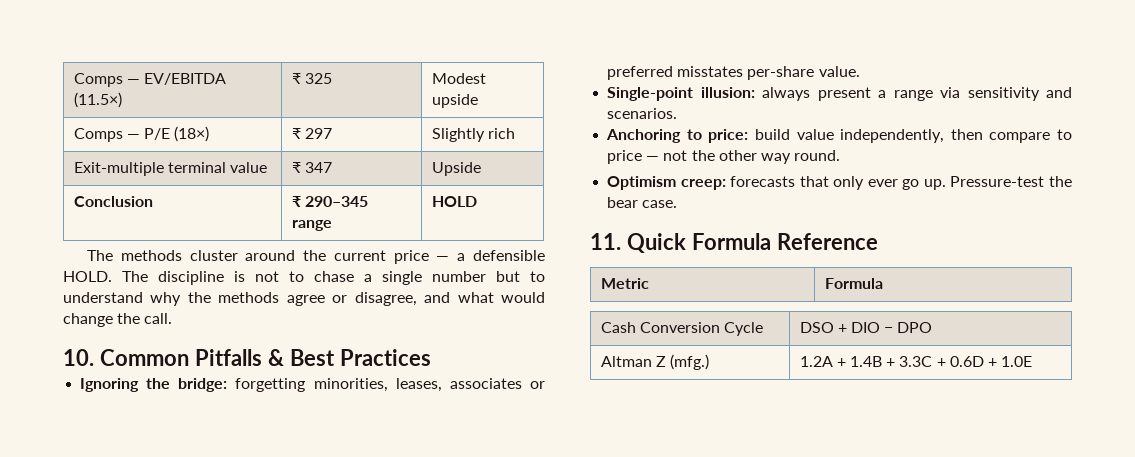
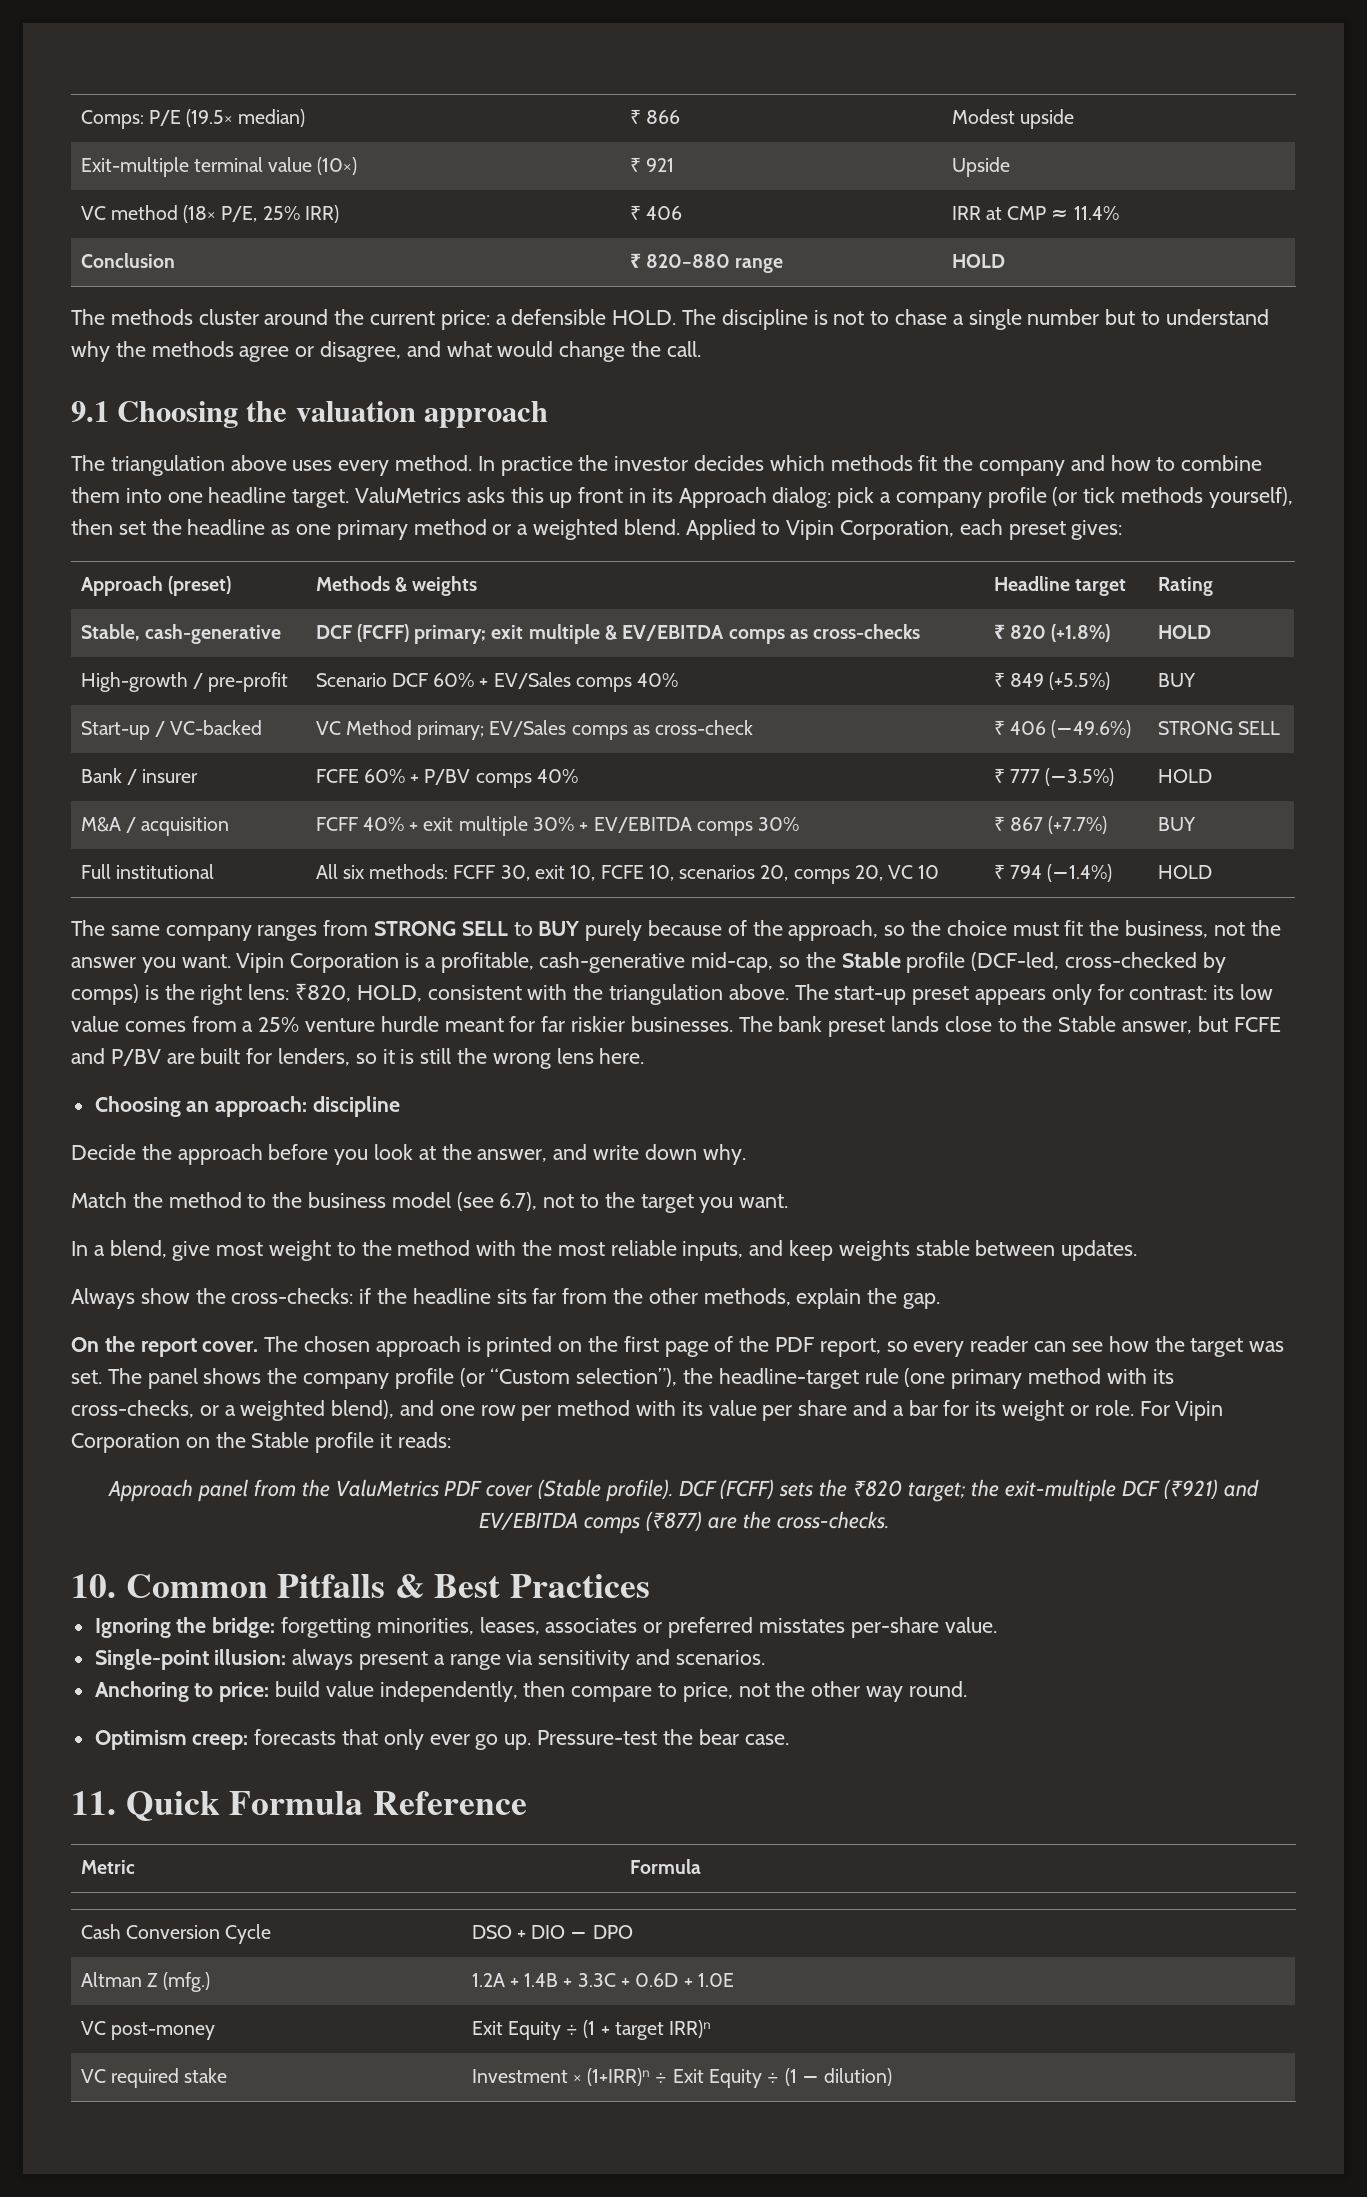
[73,73,227,87] [73,92,122,108] [291,73,332,84] Comps — EV/EBITDA (11.5×) | ₹ 325 -> [80,109,306,129] [629,109,680,124] Comps: P/E (19.5× median) | ₹ 866
[73,126,210,142] [291,128,332,139] [431,128,515,142] // Comps — P/E (18×) | ₹ 297 | Slightly rich -> (1074, 119) none
[291,162,332,173] | ₹ 347 -> [317,157,358,175] [629,157,674,172] (10×) | ₹ 921
(481, 169) none -> [80,205,339,223] [629,205,682,220] [951,206,1119,220] // VC method (18× P/E, 25% IRR) | ₹ 406 | IRR at CMP ≈ 11.4%
[304,196,368,207] 290–345 -> [645,254,730,268] 820–880
[393,250,450,264] price — -> [440,310,490,330] price:
(173, 318) none -> [71,401,548,428] [71,455,1263,476] [71,487,1293,508] [71,519,1123,540] [80,576,231,596] [315,576,478,596] [993,576,1126,596] [1157,577,1213,596] [80,624,281,644] [315,624,921,644] [993,624,1111,642] [1157,625,1211,639] [80,672,289,692] [315,672,679,692] [993,672,1111,690] [1157,673,1196,687] [80,720,263,740] [315,720,754,740] [993,720,1132,738] [1157,721,1280,735] [80,768,199,785] [315,769,578,788] [993,768,1115,786] [1157,769,1212,783] [80,817,230,836] [315,816,800,836] [993,816,1108,834] [1157,817,1196,831] [80,864,214,879] [315,864,940,884] [993,864,1113,882] [1157,865,1212,879] [71,920,1281,941] [71,952,1226,973] [71,983,1274,1005] [71,1016,1281,1037] [71,1048,645,1069] [94,1096,401,1117] [71,1144,746,1165] [71,1192,789,1213] [71,1240,1138,1261] [71,1288,941,1309] [71,1336,1285,1357] [71,1368,1174,1389] [71,1400,1224,1421] [71,1432,451,1453] [108,1479,1259,1502] [478,1511,889,1534] // 9.1 Choosing the valuation approach // The triangulation above uses every method. In practice the investor decides which methods fit the company and how to combine them into one headline target. ValuMetrics asks this up front in its Approach dialog: pick a company profile (or tick methods yourself), then set the headline as one primary method or a weighted blend. Applied to Vipin Corporation, each preset gives: // Approach (preset) | Methods & weights | Headline target | Rating // Stable, cash-generative | DCF (FCFF) primary; exit multiple & EV/EBITDA comps as cross-checks | ₹ 820 (+1.8%) | HOLD // High-growth / pre-profit | Scenario DCF 60% + EV/Sales comps 40% | ₹ 849 (+5.5%) | BUY // Start-up / VC-backed | VC Method primary; EV/Sales comps as cross-check | ₹ 406 (−49.6%) | STRONG SELL // Bank / insurer | FCFE 60% + P/BV comps 40% | ₹ 777 (−3.5%) | HOLD // M&A / acquisition | FCFF 40% + exit multiple 30% + EV/EBITDA comps 30% | ₹ 867 (+7.7%) | BUY // Full institutional | All six methods: FCFF 30, exit 10, FCFE 10, scenarios 20, comps 20, VC 10 | ₹ 794 (−1.4%) | HOLD // The same company ranges from STRONG SELL to BUY purely because of the approach, so the choice must fit the business, not the answer you want. Vipin Corporation is a profitable, cash-generative mid-cap, so the Stable profile (DCF-led, cross-checked by comps) is the right lens: ₹820, HOLD, consistent with the triangulation above. The start-up preset appears only for contrast: its low value comes from a 25% venture hurdle meant for far riskier businesses. The bank preset lands close to the Stable answer, but FCFE and P/BV are built for lenders, so it is still the wrong lens here. // Choosing an approach: discipline // Decide the approach before you look at the answer, and write down why. // Match the method to the business model (see 6.7), not to the target you want. // In a blend, give most weight to the method with the most reliable inputs, and keep weights stable between updates. // Always show the cross-checks: if the headline sits far from the other methods, explain the gap. // On the report cover. The chosen approach is printed on the first page of the PDF report, so every reader can see how the target was set. The panel shows the company profile (or “Custom selection”), the headline-target rule (one primary method with its cross-checks, or a weighted blend), and one row per method with its value per share and a bar for its weight or role. For Vipin Corporation on the Stable profile it reads: // Approach panel from the ValuMetrics PDF cover (Stable profile). DCF (FCFF) sets the ₹820 target; the exit-multiple DCF (₹921) and EV/EBITDA comps (₹877) are the cross-checks.
[607,150,660,164] price — -> [682,1682,733,1702] price,
(1033, 361) none -> [80,2021,215,2040] [471,2020,712,2040] [80,2068,228,2088] [471,2068,893,2088] // VC post-money | Exit Equity ÷ (1 + target IRR)ⁿ // VC required stake | Investment × (1+IRR)ⁿ ÷ Exit Equity ÷ (1 − dilution)

